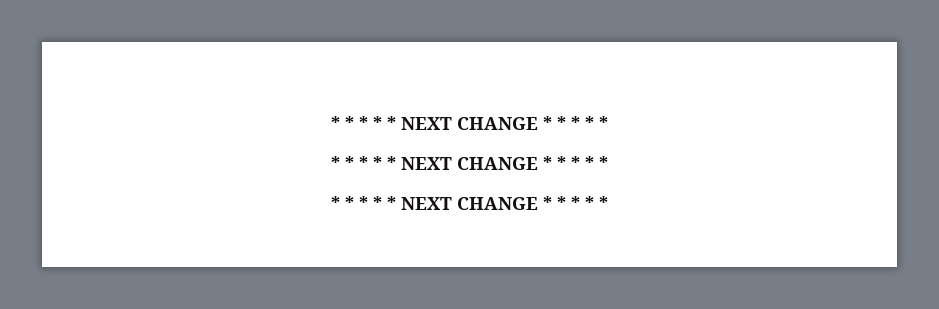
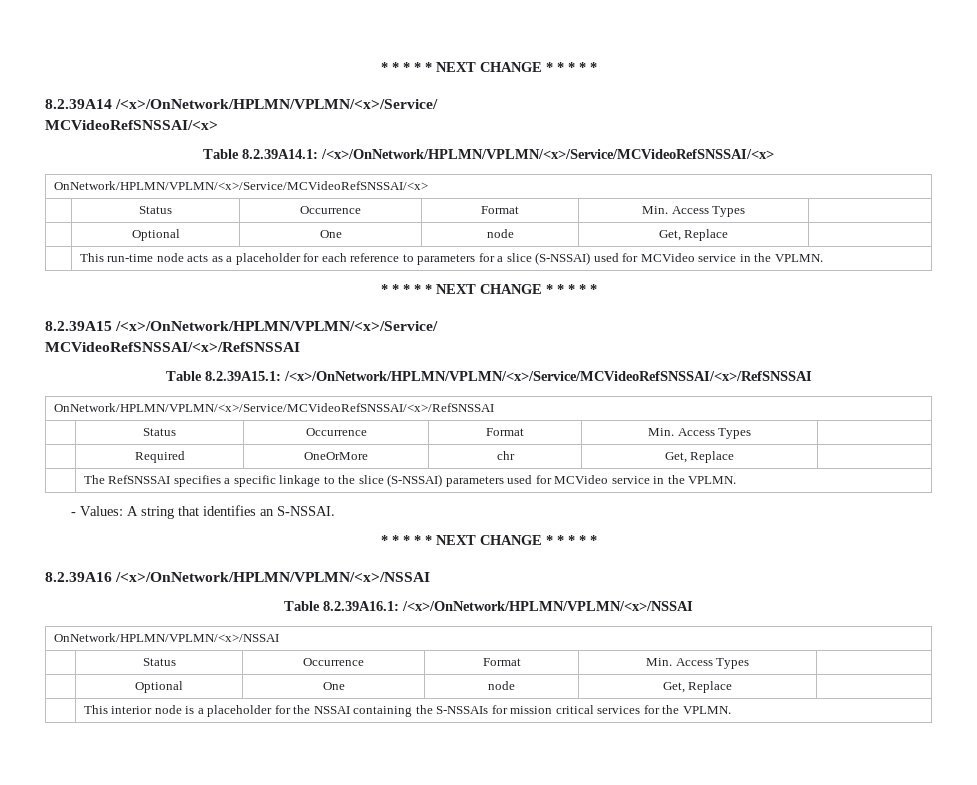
(608, 123) none -> [45,99,439,109] [45,120,218,130] [203,149,774,159] [53,181,428,190] [139,206,172,214] [300,206,361,214] [480,206,519,214] [641,206,746,217] [131,229,180,241] [319,230,342,238] [486,229,514,238] [658,229,729,241] [79,252,823,265] // 8.2.39A14 /<x>/OnNetwork/HPLMN/VPLMN/<x>/Service/ // MCVideoRefSNSSAI/<x> // Table 8.2.39A14.1: /<x>/OnNetwork/HPLMN/VPLMN/<x>/Service/MCVideoRefSNSSAI/<x> // OnNetwork/HPLMN/VPLMN/<x>/Service/MCVideoRefSNSSAI/<x> // | Status | Occurrence | Format | Min. Access Types | // | Optional | One | node | Get, Replace | // | This run-time node acts as a placeholder for each reference to parameters for a slice (S-NSSAI) used for MCVideo service in the VPLMN.
(608, 163) none -> [45,321,439,331] [45,342,300,352] [165,371,812,381] [53,403,494,412] [143,428,176,436] [305,428,367,436] [485,428,524,436] [647,428,752,439] [134,451,185,463] [304,452,368,460] [496,451,515,460] [664,451,735,463] [83,474,737,487] [70,505,335,519] // 8.2.39A15 /<x>/OnNetwork/HPLMN/VPLMN/<x>/Service/ // MCVideoRefSNSSAI/<x>/RefSNSSAI // Table 8.2.39A15.1: /<x>/OnNetwork/HPLMN/VPLMN/<x>/Service/MCVideoRefSNSSAI/<x>/RefSNSSAI // OnNetwork/HPLMN/VPLMN/<x>/Service/MCVideoRefSNSSAI/<x>/RefSNSSAI // | Status | Occurrence | Format | Min. Access Types | // | Required | OneOrMore | chr | Get, Replace | // | The RefSNSSAI specifies a specific linkage to the slice (S-NSSAI) parameters used for MCVideo service in the VPLMN. // - Values: A string that identifies an S-NSSAI.
(608, 203) none -> [45,572,431,582] [284,601,693,611] [53,633,279,642] [142,658,176,666] [303,658,364,666] [482,658,521,666] [645,658,750,669] [135,681,183,693] [322,682,345,690] [487,681,515,690] [662,681,733,693] [83,705,731,717] // 8.2.39A16 /<x>/OnNetwork/HPLMN/VPLMN/<x>/NSSAI // Table 8.2.39A16.1: /<x>/OnNetwork/HPLMN/VPLMN/<x>/NSSAI // OnNetwork/HPLMN/VPLMN/<x>/NSSAI // | Status | Occurrence | Format | Min. Access Types | // | Optional | One | node | Get, Replace | // | This interior node is a placeholder for the NSSAI containing the S-NSSAIs for mission critical services for the VPLMN.

